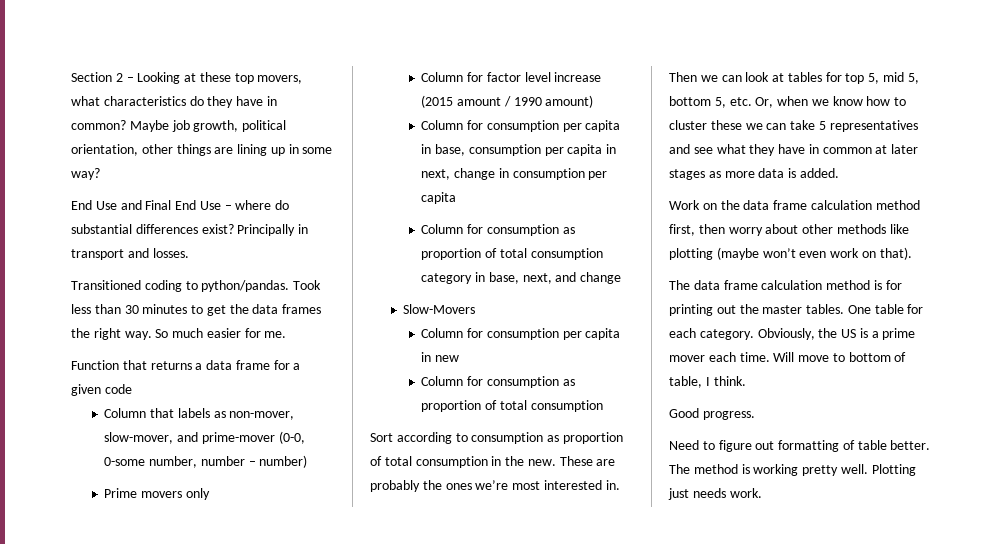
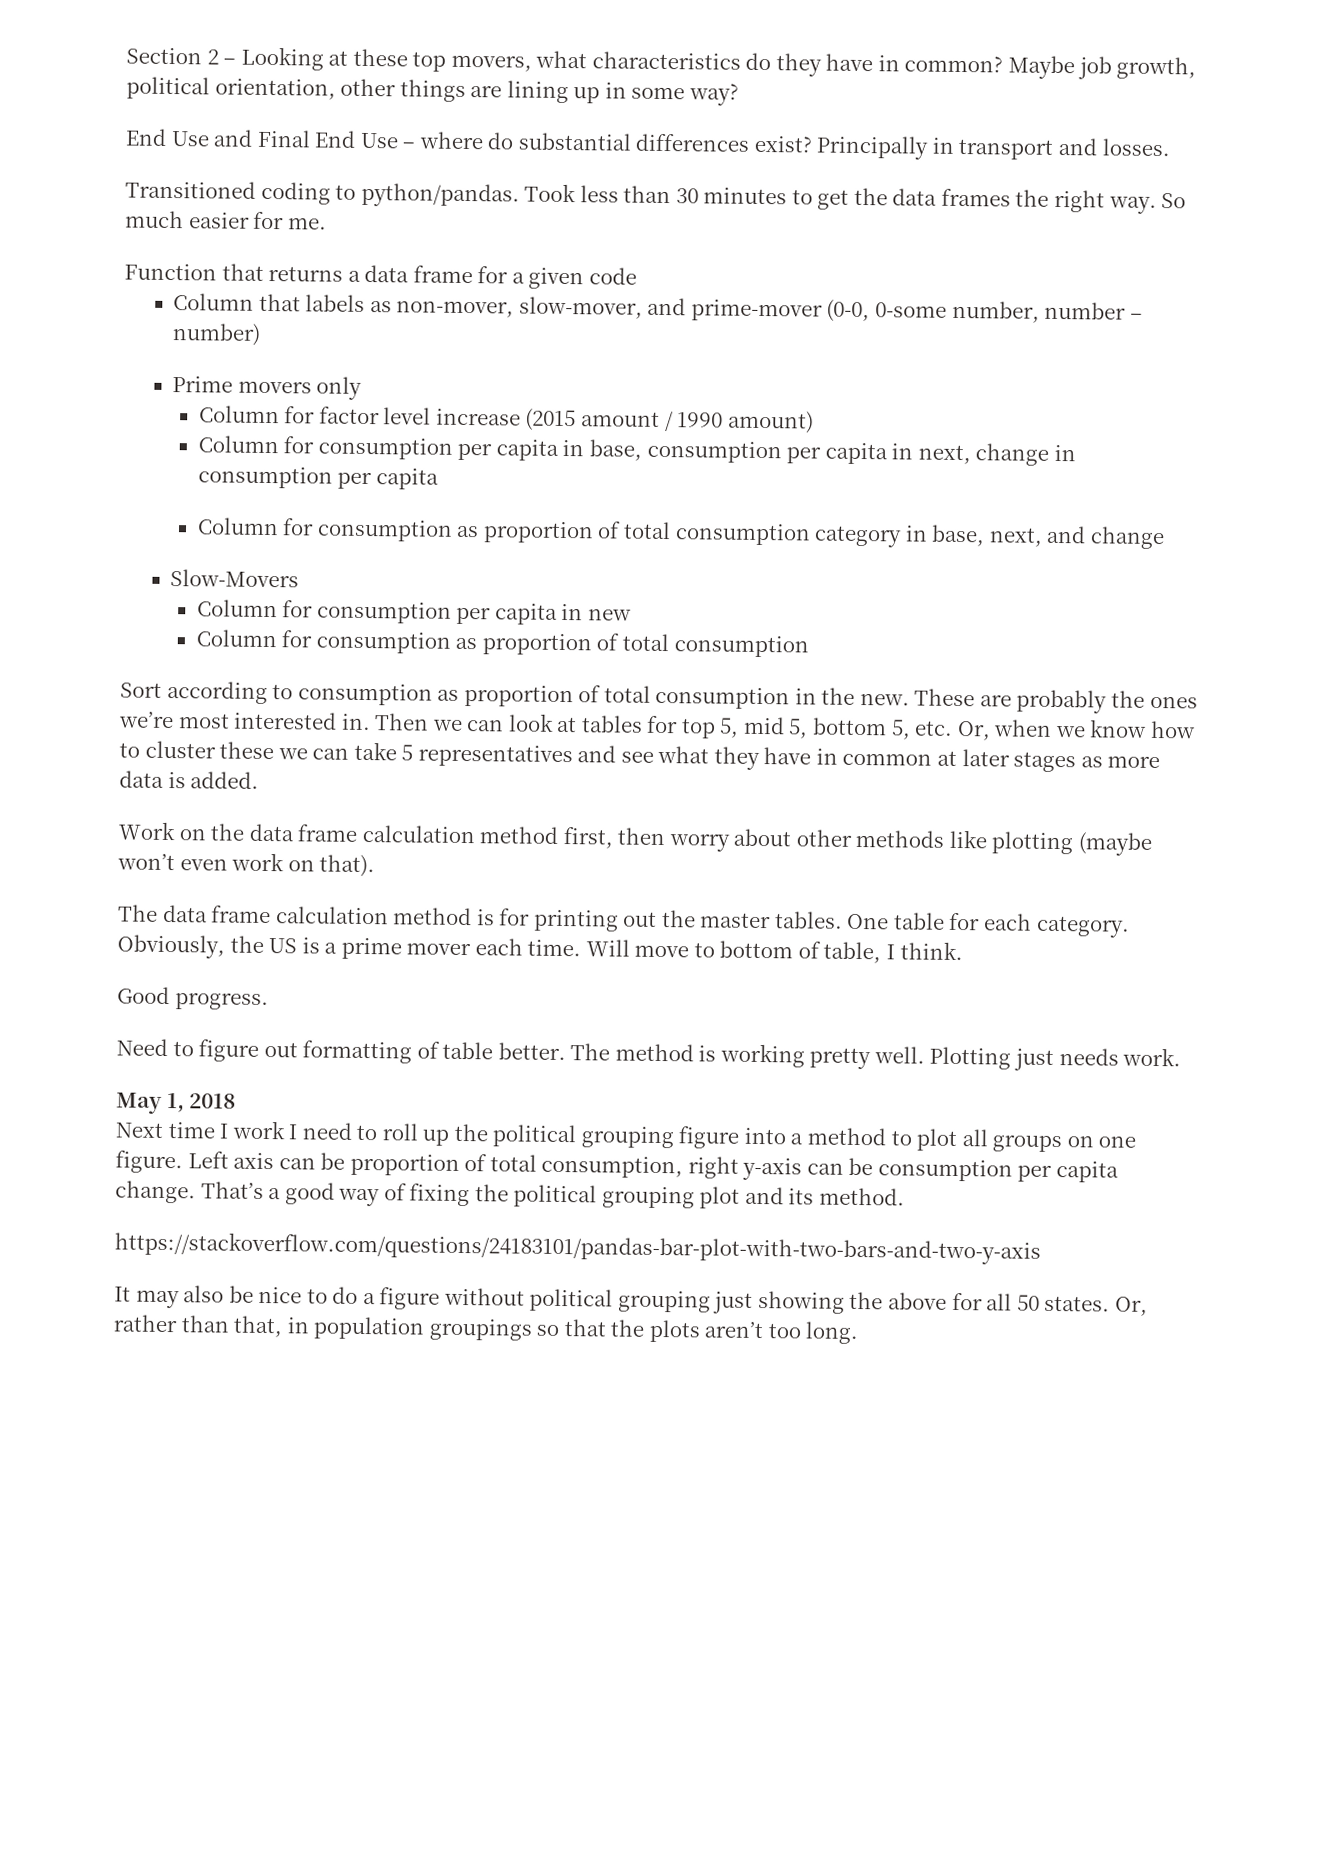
(762, 493) none -> [116,1092,237,1114] [115,1120,1137,1153] [115,1150,1120,1183] [115,1180,905,1209] [114,1231,1041,1265] [114,1285,1148,1316] [113,1314,860,1345] // May 1, 2018 // Next time I work I need to roll up the political grouping figure into a method to plot all groups on one figure. Left axis can be proportion of total consumption, right y-axis can be consumption per capita change. That’s a good way of fixing the political grouping plot and its method. // https://stackoverflow.com/questions/24183101/pandas-bar-plot-with-two-bars-and-two-y-axis // It may also be nice to do a figure without political grouping just showing the above for all 50 states. Or, rather than that, in population groupings so that the plots aren’t too long.

